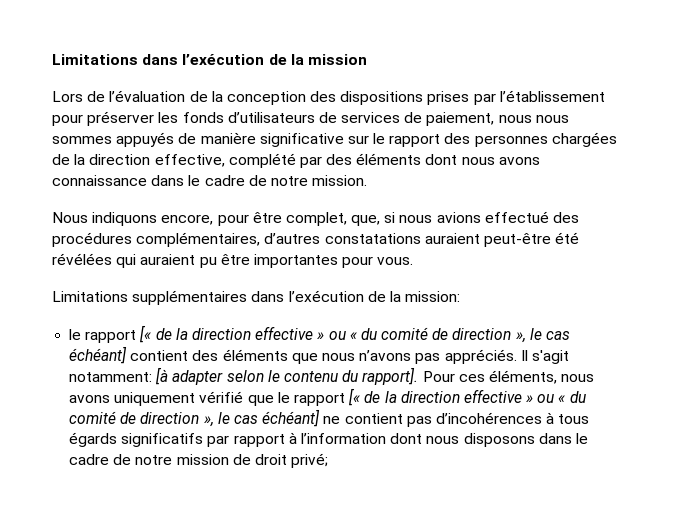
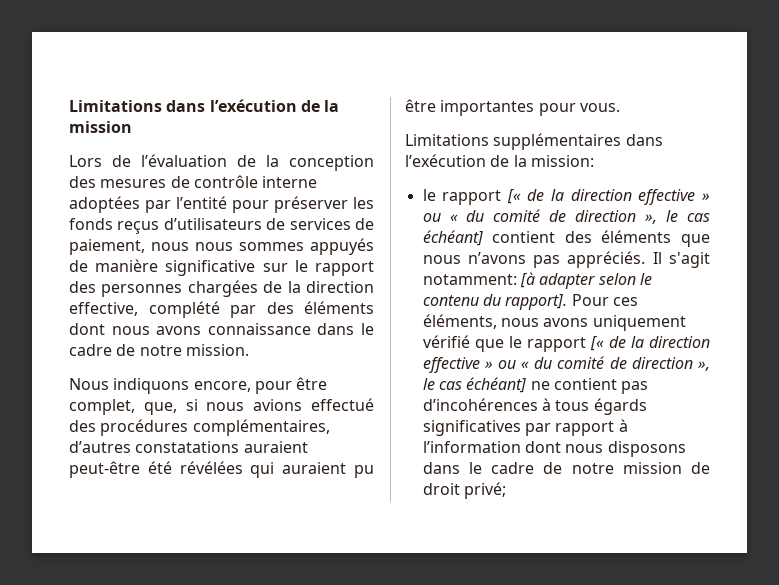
[340,90,605,105] dispositions prises par l’établissement -> [100,175,318,188] [69,196,227,213] mesures de contrôle interne adoptées par l’entité
(224, 117) none -> [117,221,160,234] reçus
[121,433,204,447] significatifs -> [422,420,521,436] significatives

